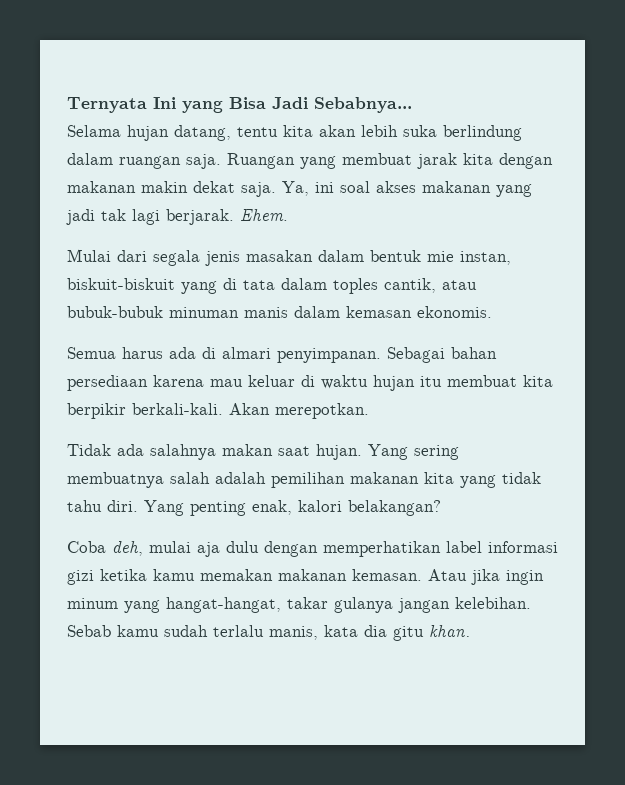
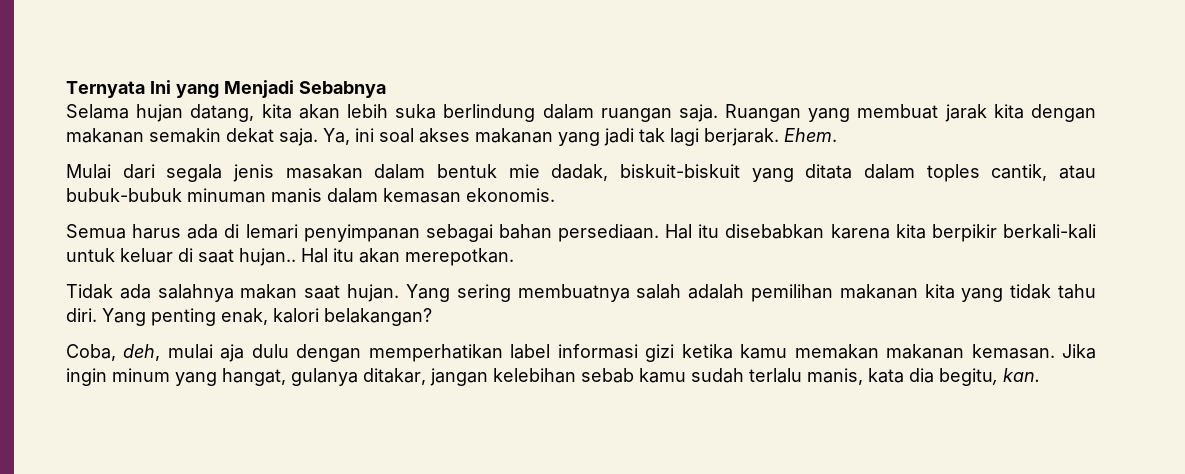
[229,97,412,113] Bisa Jadi Sebabnya... -> [224,80,386,98] Menjadi Sebabnya
[237,127,278,137] tentu -> (255, 113) none
[141,181,188,193] makin -> [149,128,221,143] semakin
[460,251,511,265] instan, -> [551,164,609,181] dadak,
[223,278,275,290] di tata -> [805,164,853,179] ditata
[222,347,497,363] [67,375,553,391] [67,403,270,419] almari penyimpanan. Sebagai bahan persediaan karena mau keluar di waktu hujan itu membuat kita berpikir berkali-kali. Akan -> [245,224,1096,242] [66,248,400,266] lemari penyimpanan sebagai bahan persediaan. Hal itu disebabkan karena kita berpikir berkali-kali untuk keluar di saat hujan.. Hal itu akan
[67,541,106,553] Coba -> [66,344,116,361] Coba,
[428,569,500,585] Atau jika -> [1062,344,1097,359] Jika
[166,597,531,613] [67,625,111,637] hangat-hangat, takar gulanya jangan kelebihan. Sebab -> [222,368,634,386] hangat, gulanya ditakar, jangan kelebihan sebab
[393,625,470,641] gitu khan. -> [939,368,1040,386] begitu, kan.

